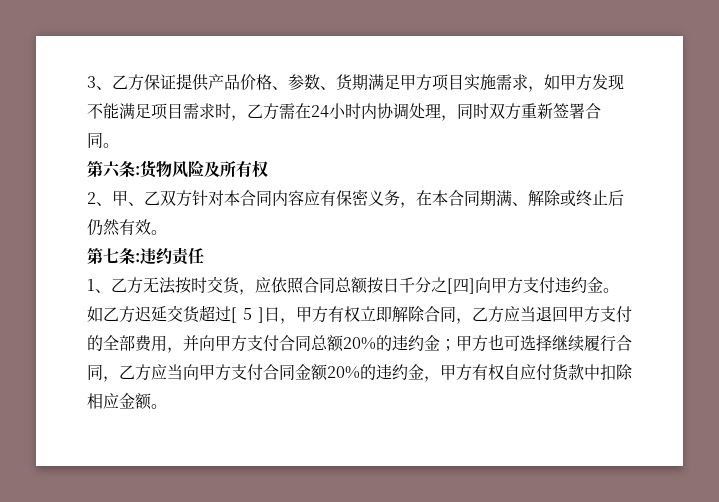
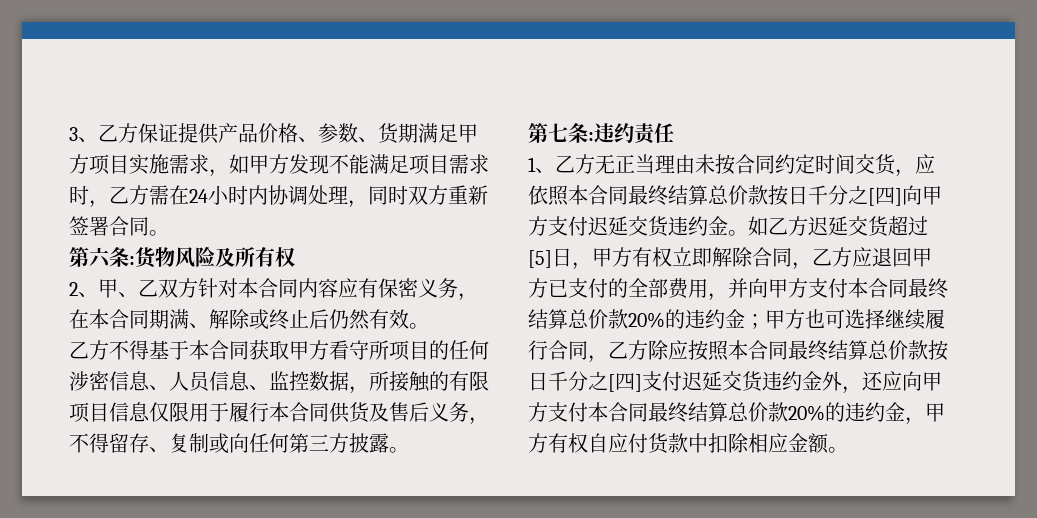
(167, 232) none -> [69,340,489,361] [69,371,489,394] [69,402,489,425] [69,433,409,454] // 乙方不得基于本合同获取甲方看守所项目的任何涉密信息、人员信息、监控数据，所接触的有限项目信息仅限用于履行本合同供货及售后义务，不得留存、复制或向任何第三方披露。
[159,276,368,295] 法按时交货，应依照合同总额 -> [615,154,935,177] [528,185,768,206] 正当理由未按合同约定时间交货，应依照本合同最终结算总价款
(555, 285) none -> [588,216,670,237] 迟延交货
[231,307,264,323] [ 5 ] -> [528,250,552,268] [5]
[520,306,536,322] 当 -> (872, 257) none
(600, 314) none -> [548,279,568,297] 已
[279,335,344,352] 合同总额 -> [848,278,948,299] [528,309,628,329] 本合同最终结算总价款
[151,364,328,381] 应当向甲方支付合同金额 -> [648,340,948,361] [528,371,942,394] [528,402,788,423] 除应按照本合同最终结算总价款按日千分之[四]支付迟延交货违约金外，还应向甲方支付本合同最终结算总价款

